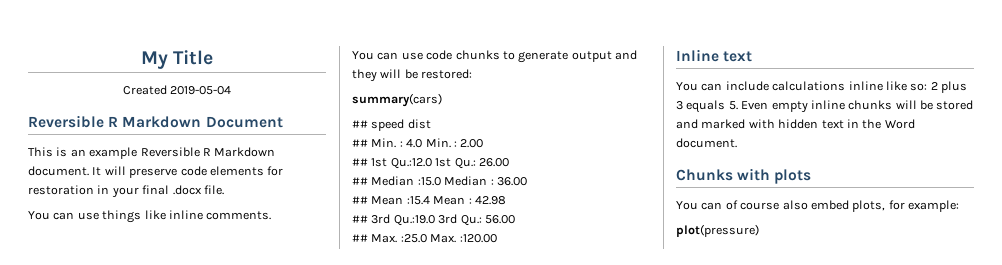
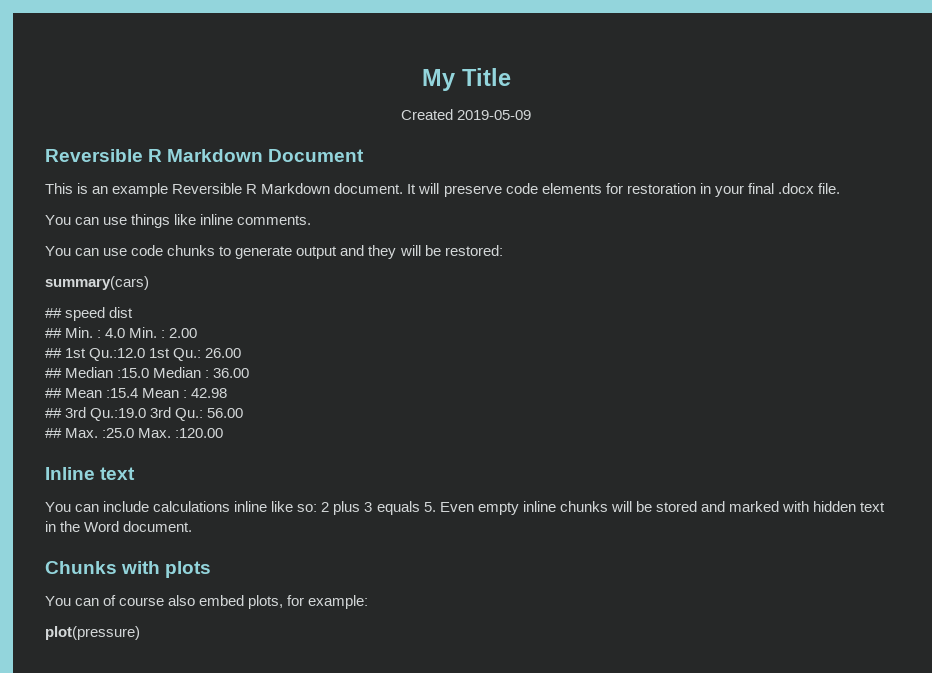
[170,86,232,95] 2019-05-04 -> [457,110,532,120] 2019-05-09

